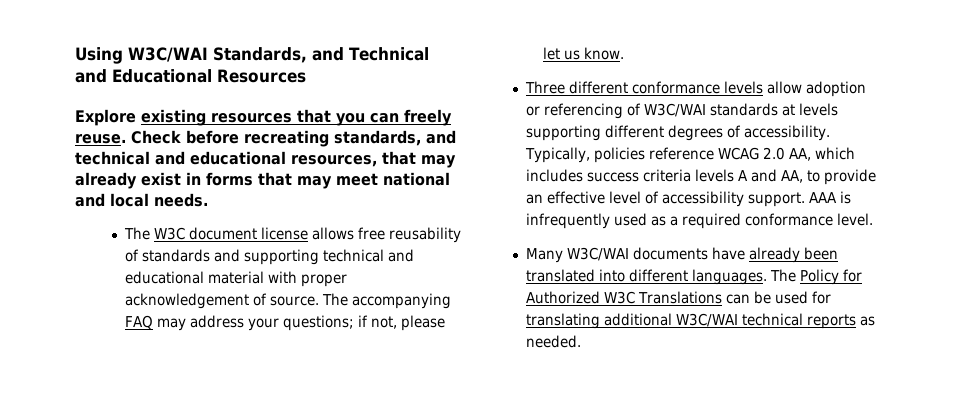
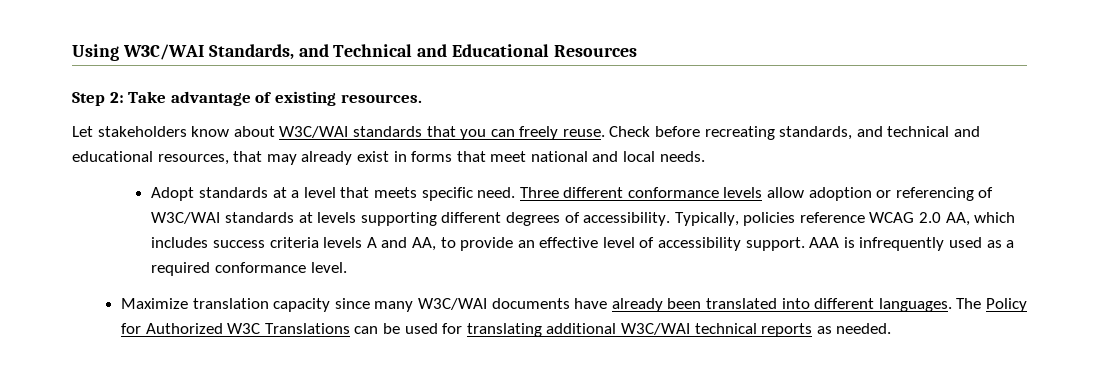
[75,109,292,126] Explore existing resources -> [72,91,422,106] [72,126,422,138] Step 2: Take advantage of existing resources. // Let stakeholders know about W3C/WAI standards
[297,176,332,189] may -> (486, 156) none
[123,227,461,243] [124,249,414,265] [124,271,347,287] [124,293,451,309] [124,315,445,331] [542,47,624,60] The W3C document license allows free reusability of standards and supporting technical and educational material with proper acknowledgement of source. The accompanying FAQ may address your questions; if not, please let us know. // -> [151,187,516,201] Adopt standards at a level that meets specific need.
[525,248,563,263] Many -> [121,298,414,312] Maximize translation capacity since many

